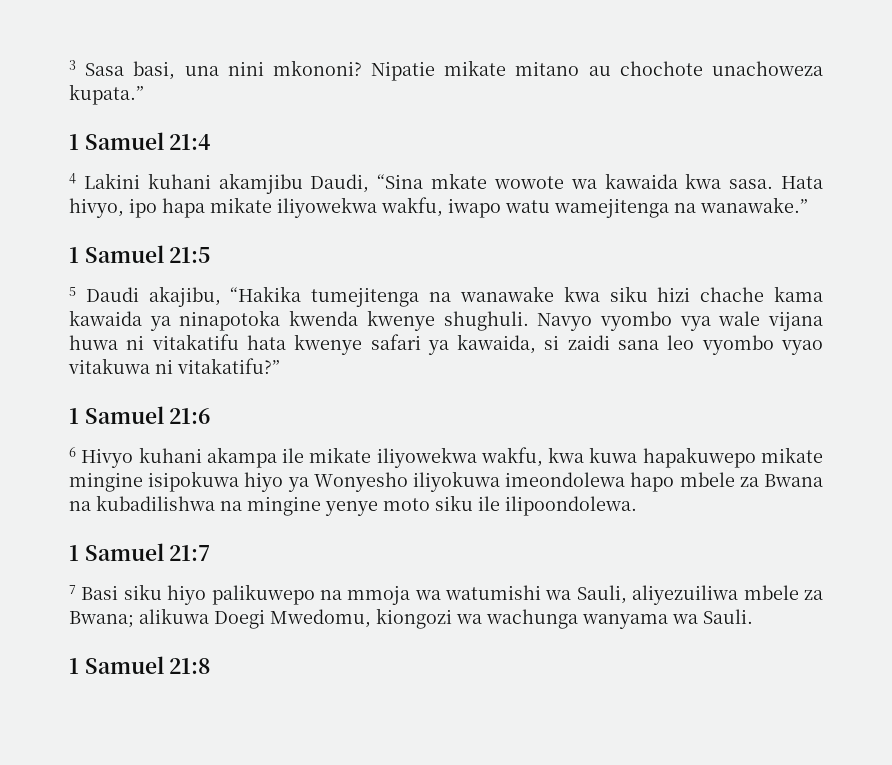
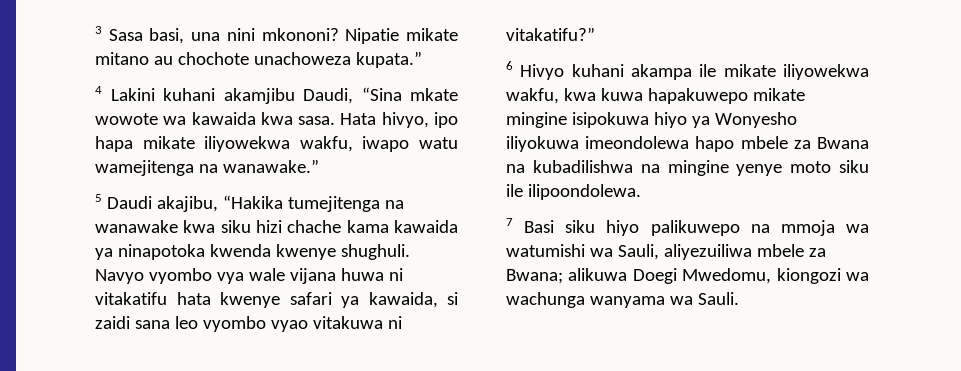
[69,132,211,150] // 1 Samuel 21:4 -> (422, 59) none
[69,245,211,263] // 1 Samuel 21:5 -> (319, 166) none
[69,406,211,424] // 1 Samuel 21:6 -> (595, 34) none
[69,543,211,561] // 1 Samuel 21:7 -> (641, 192) none
[69,656,211,674] // 1 Samuel 21:8 -> (739, 298) none

